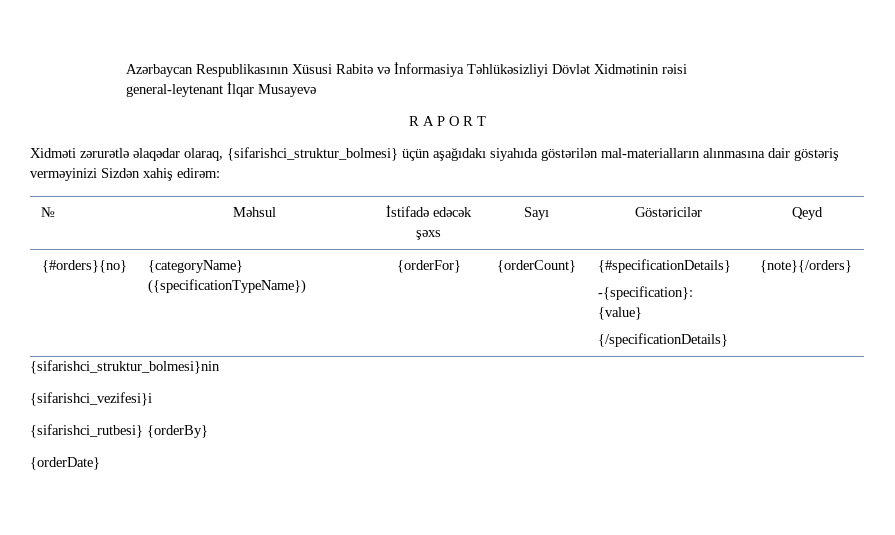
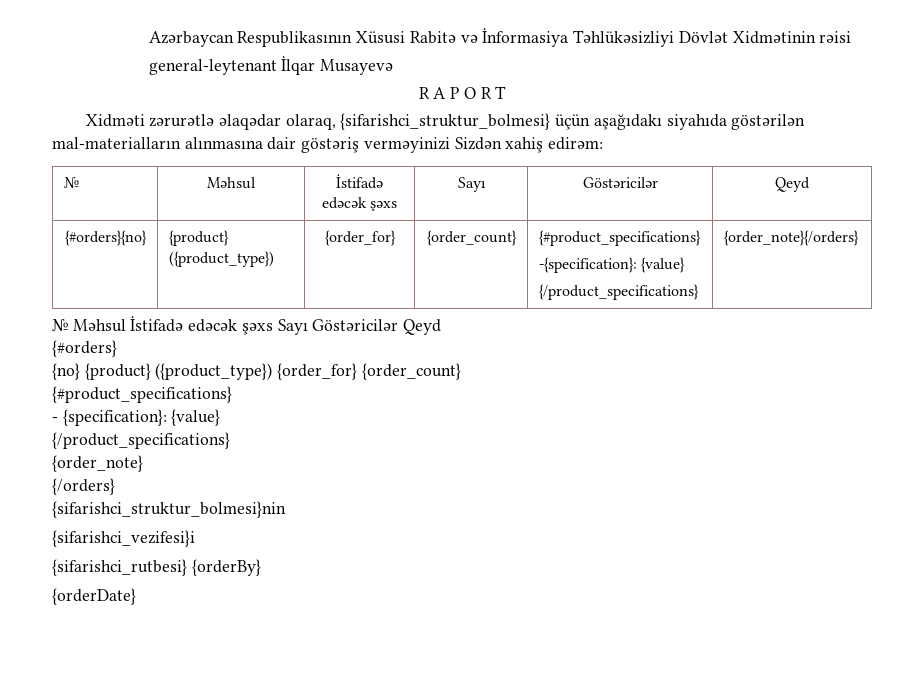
[147,260,243,273] [147,279,306,294] [396,260,461,273] [497,260,576,273] [597,259,731,273] [597,286,693,300] [597,307,642,320] [597,333,728,347] [759,260,852,273] {categoryName} ({specificationTypeName}) | {orderFor} | {orderCount} | {#specificationDetails} // -{specification}: {value} // {/specificationDetails} | {note}{/orders} -> [168,230,229,246] [168,251,274,267] [324,230,396,246] [426,230,517,246] [538,230,701,246] [538,257,685,273] [538,284,699,300] [723,230,859,246] [52,316,442,335] [52,340,117,357] [52,363,461,380] [52,386,232,403] [52,409,221,426] [52,432,230,449] [52,455,143,472] [52,478,115,495] {product} ({product_type}) | {order_for} | {order_count} | {#product_specifications} // -{specification}: {value} // {/product_specifications} | {order_note}{/orders} // № Məhsul İstifadə edəcək şəxs Sayı Göstəricilər Qeyd // {#orders} // {no} {product} ({product_type}) {order_for} {order_count} // {#product_specifications} // - {specification}: {value} // {/product_specifications} // {order_note} // {/orders}

